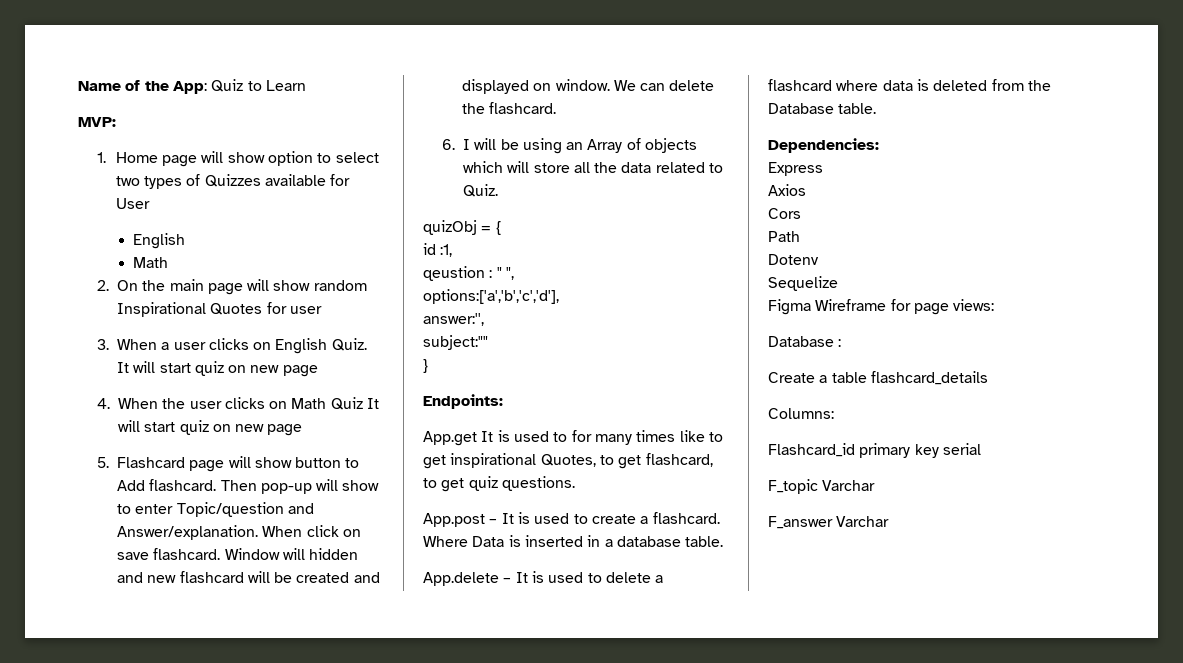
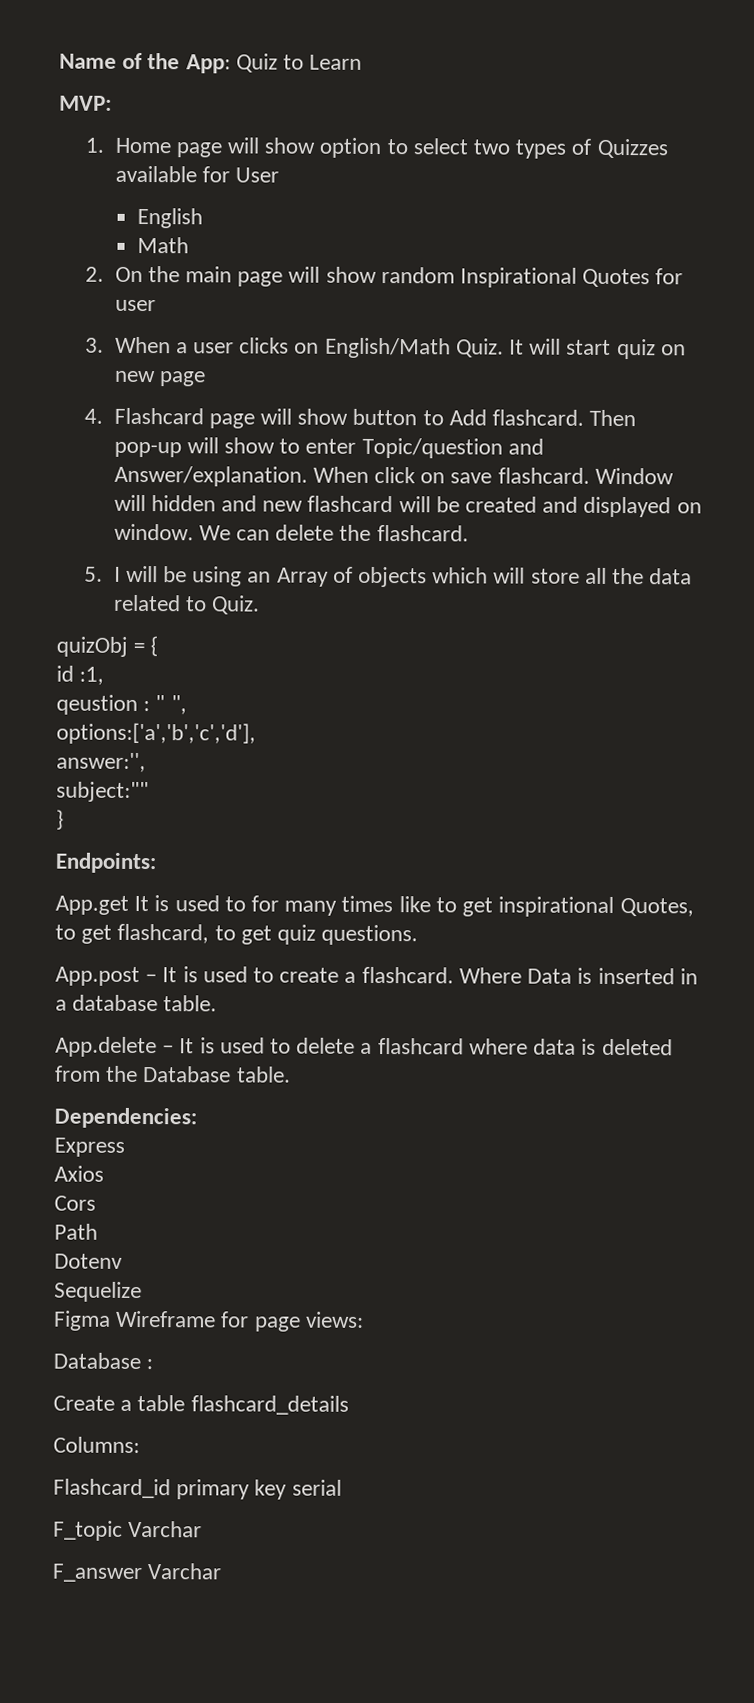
[275,338,328,354] English -> [324,337,451,359] English/Math
[117,397,380,410] [117,420,303,436] [96,457,109,468] When the user clicks on Math Quiz It will start quiz on new page // 5. -> (104, 416) none
[441,139,455,150] 6. -> [84,566,104,582] 5.

